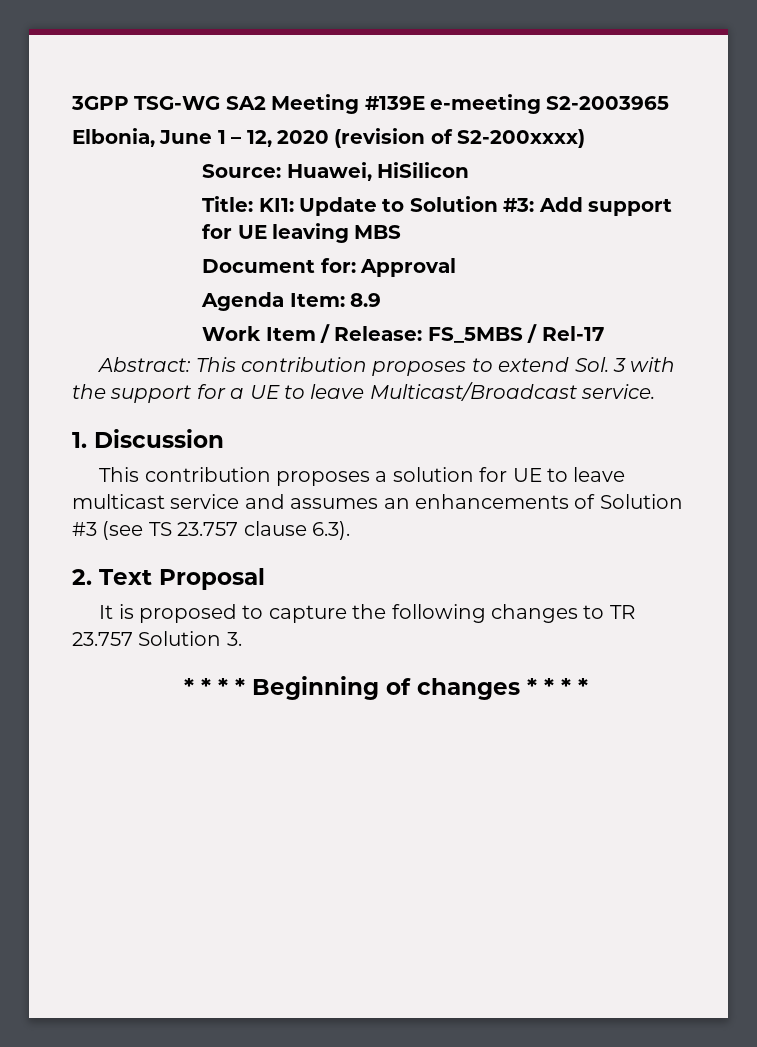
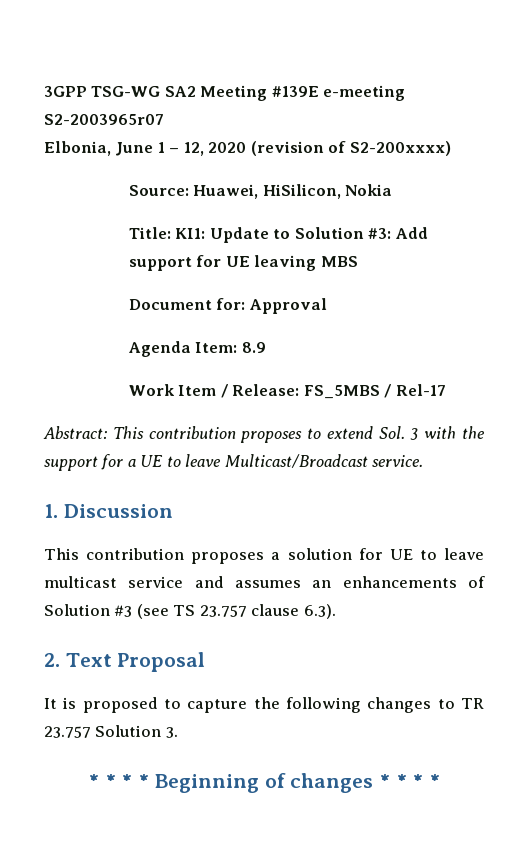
[546,96,670,110] S2-2003965 -> [44,114,164,125] S2-2003965r07
[377,162,470,178] HiSilicon -> [262,184,393,199] HiSilicon, Nokia

